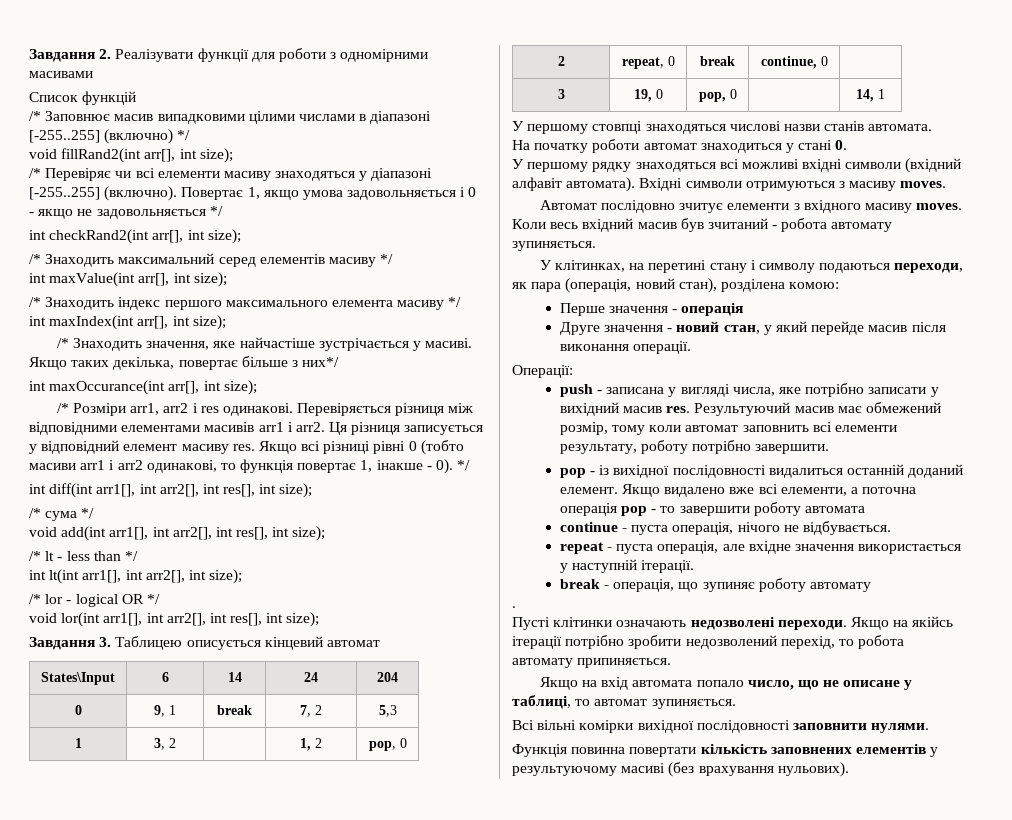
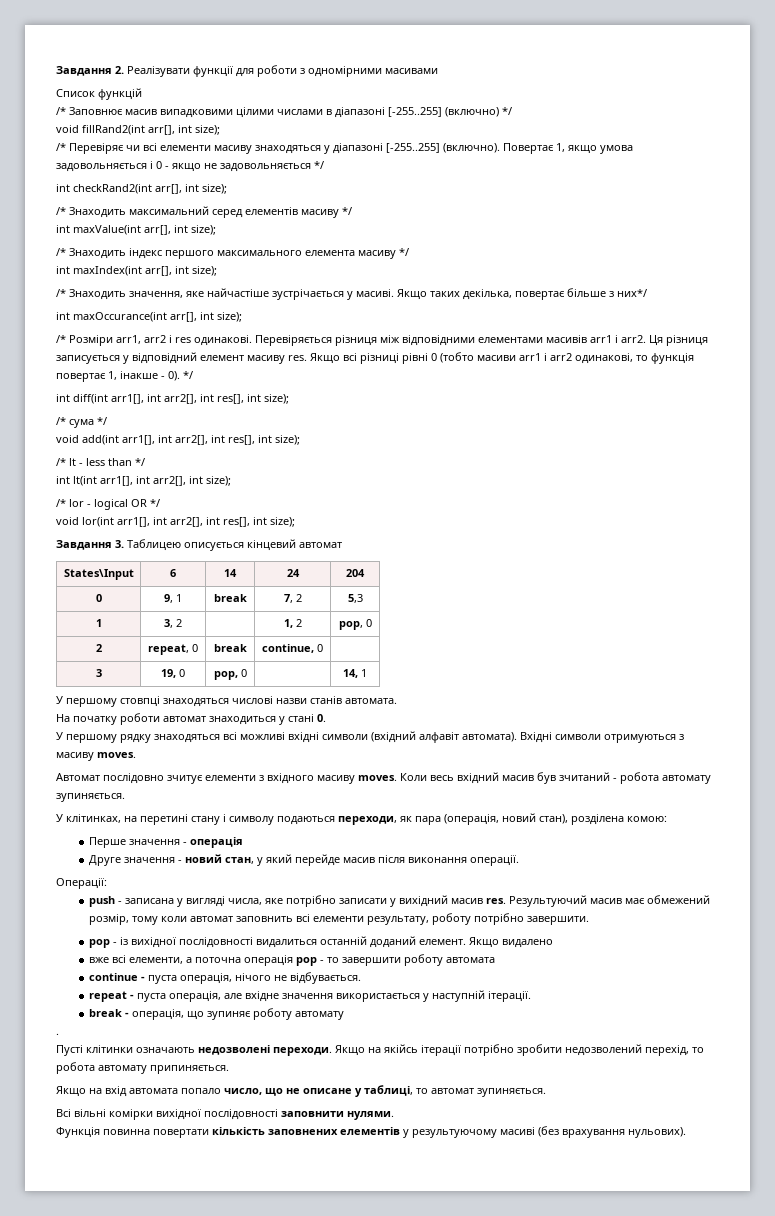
(726, 492) none -> (554, 943) //

